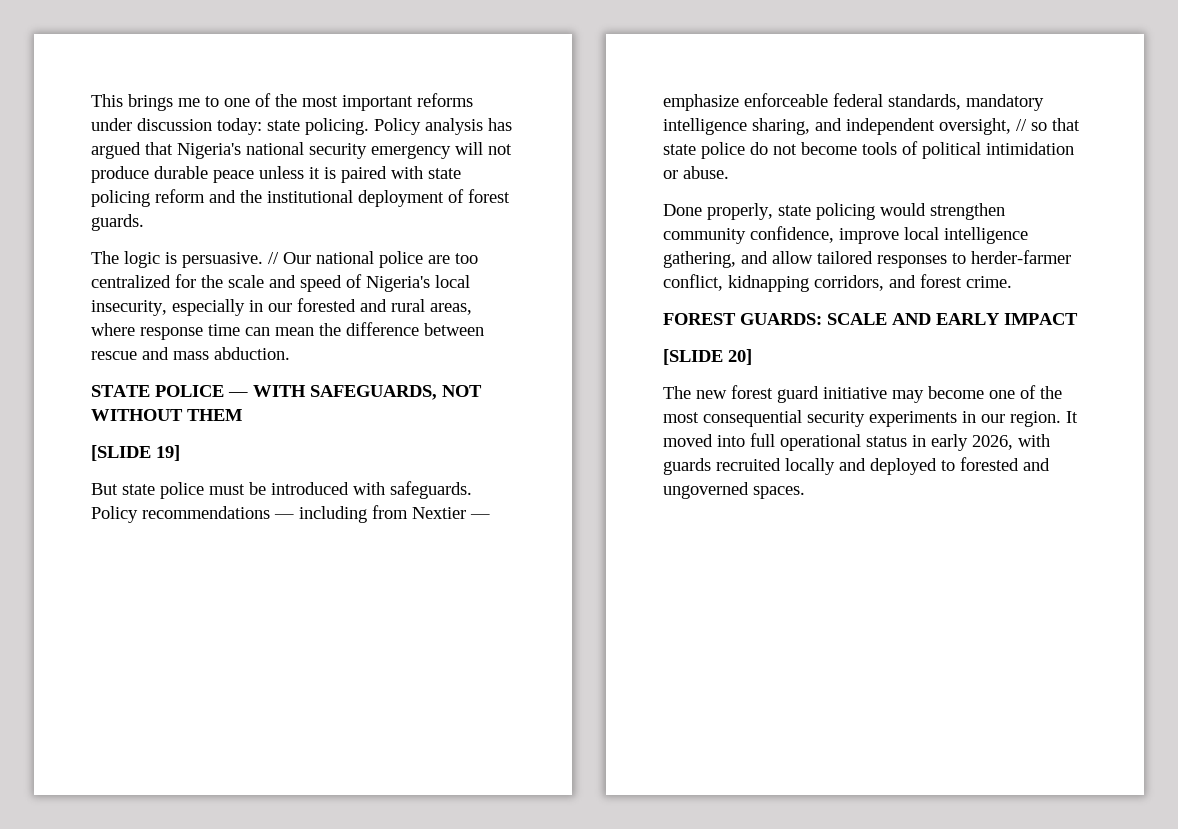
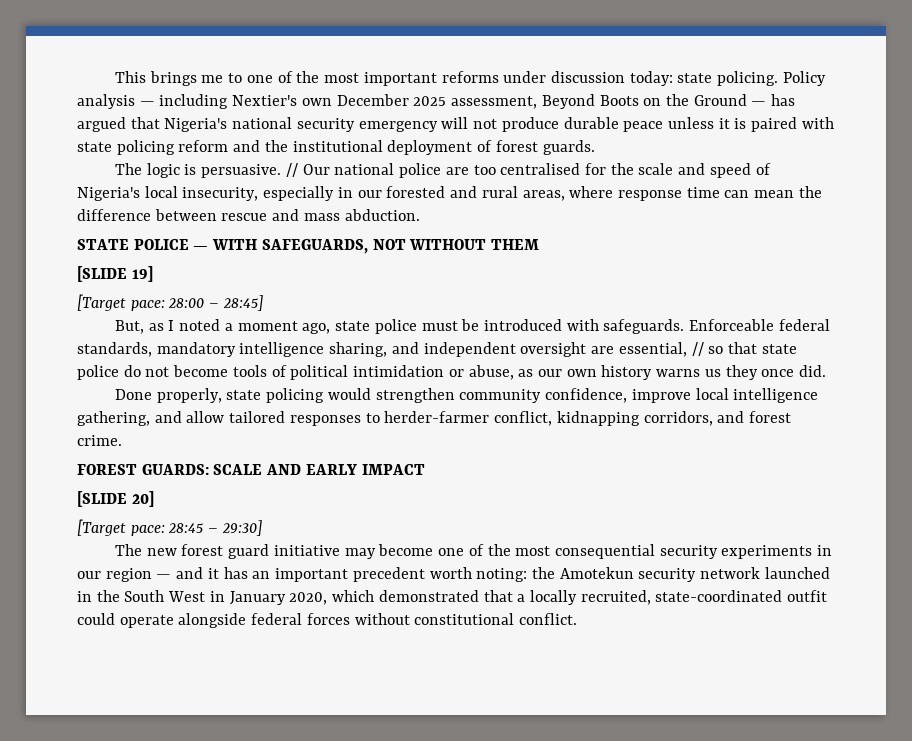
(483, 126) none -> [139,94,767,109] — including Nextier's own December 2025 assessment, Beyond Boots on the Ground —
[91,275,171,288] centralized -> [500,163,581,175] centralised
[91,483,118,495] But -> [77,294,263,311] [115,319,331,334] [Target pace: 28:00 – 28:45] // But, as I noted a moment ago,
[91,505,490,523] [663,93,828,111] Policy recommendations — including from Nextier — emphasize enforceable -> [689,319,775,331] Enforceable
[939,118,1011,135] oversight, -> [520,342,687,357] oversight are essential,
[683,166,729,179] abuse. -> [468,365,827,380] abuse, as our own history warns us they once did.
(752, 357) none -> [77,519,262,536] // [Target pace: 28:45 – 29:30]
[1010,411,1078,427] [663,433,1050,451] [663,457,1050,475] [663,482,805,499] region. It moved into full operational status in early 2026, with guards recruited locally and deployed to forested and ungoverned spaces. -> [105,567,830,582] [77,590,828,605] [77,613,578,628] region — and it has an important precedent worth noting: the Amotekun security network launched in the South West in January 2020, which demonstrated that a locally recruited, state-coordinated outfit could operate alongside federal forces without constitutional conflict.

